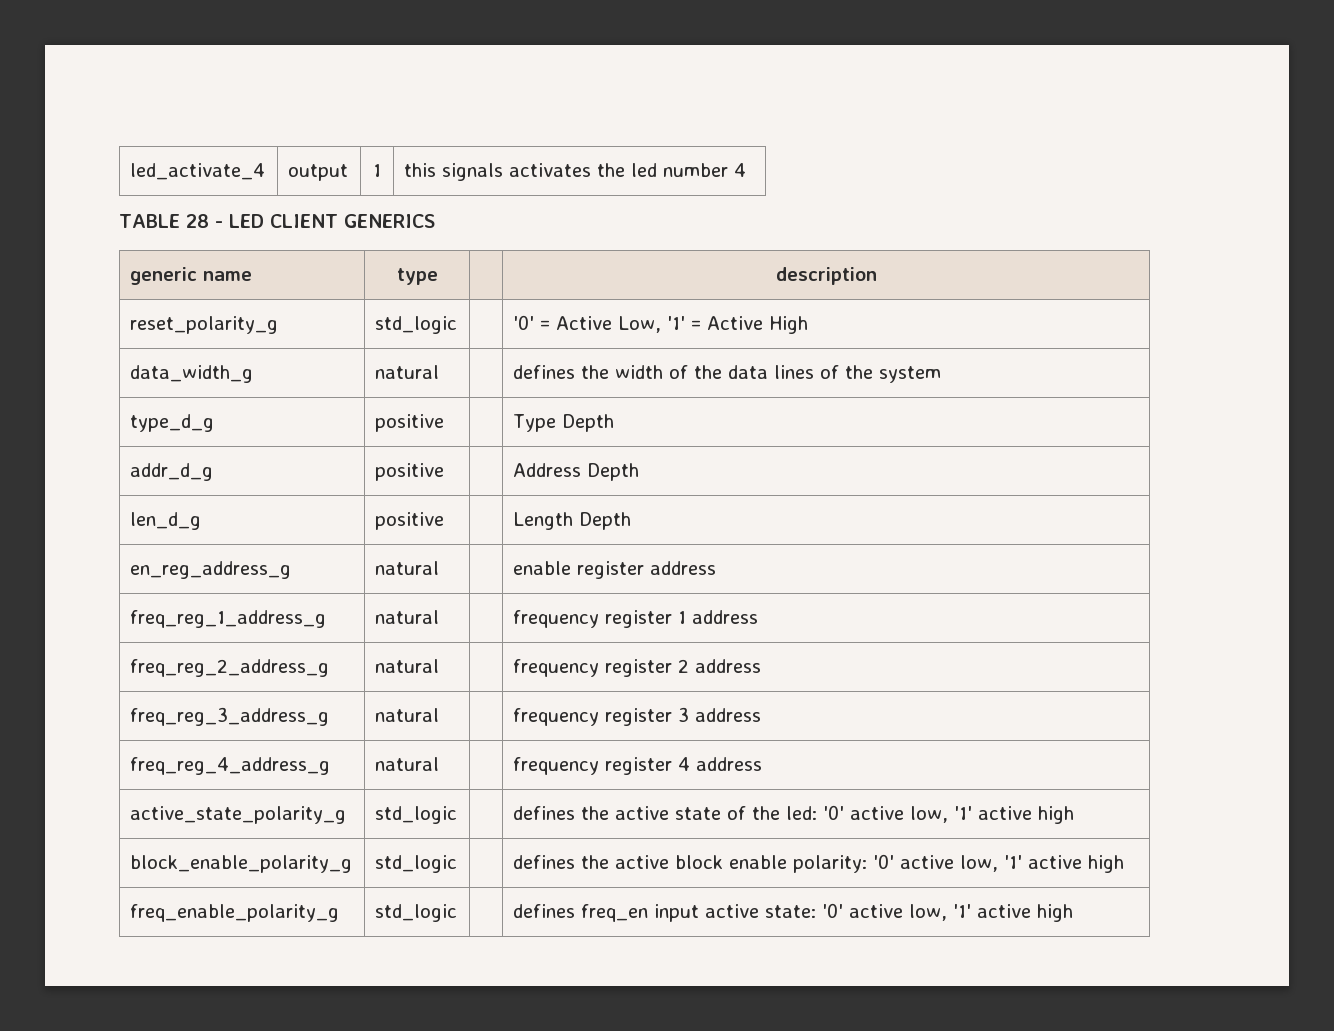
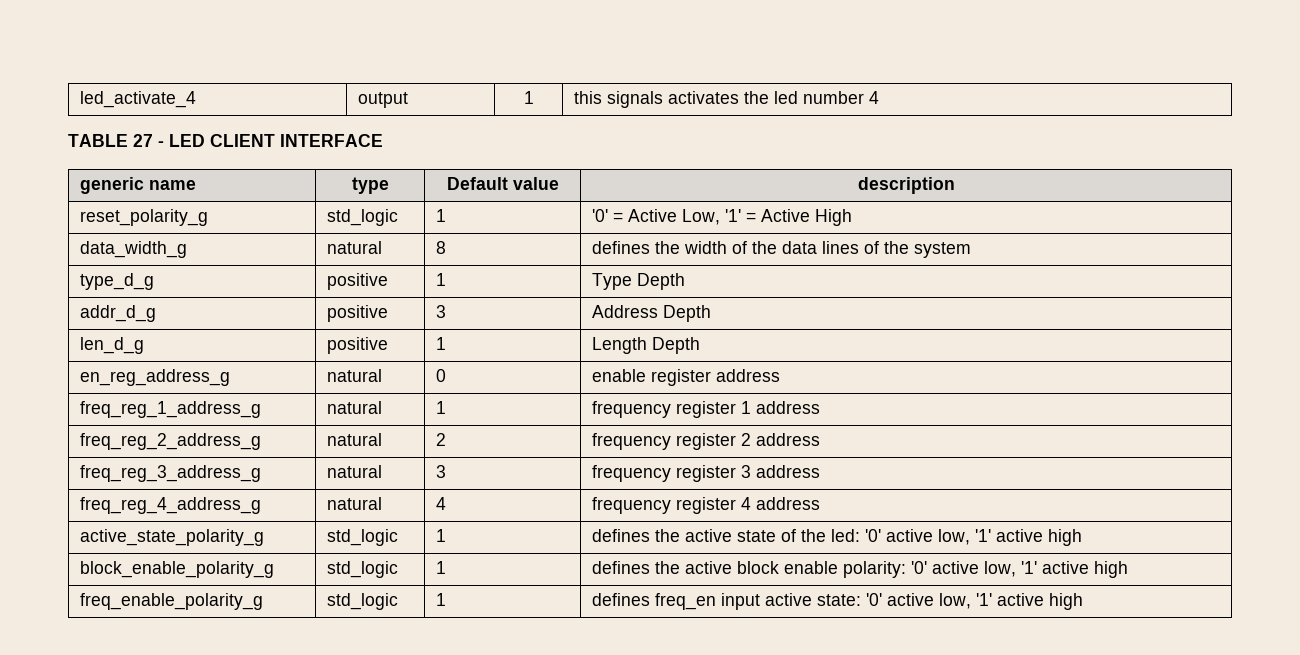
[185,214,209,228] 28 -> [133,134,153,147] 27
[343,214,435,228] GENERICS -> [280,134,383,147] INTERFACE
(438, 276) none -> [446,177,559,190] Default value
(458, 325) none -> [435,209,446,222] 1
(440, 372) none -> [435,241,446,254] 8
(445, 423) none -> [435,273,446,286] 1
(445, 472) none -> [435,305,446,318] 3
(445, 521) none -> [435,337,446,350] 1
(440, 568) none -> [435,369,446,382] 0
(440, 617) none -> [435,401,446,414] 1
(440, 666) none -> [435,433,446,446] 2
(440, 715) none -> [435,465,446,478] 3
(440, 764) none -> [435,497,446,510] 4
(458, 815) none -> [435,529,446,542] 1
(458, 864) none -> [435,561,446,574] 1
(458, 913) none -> [435,593,446,606] 1

